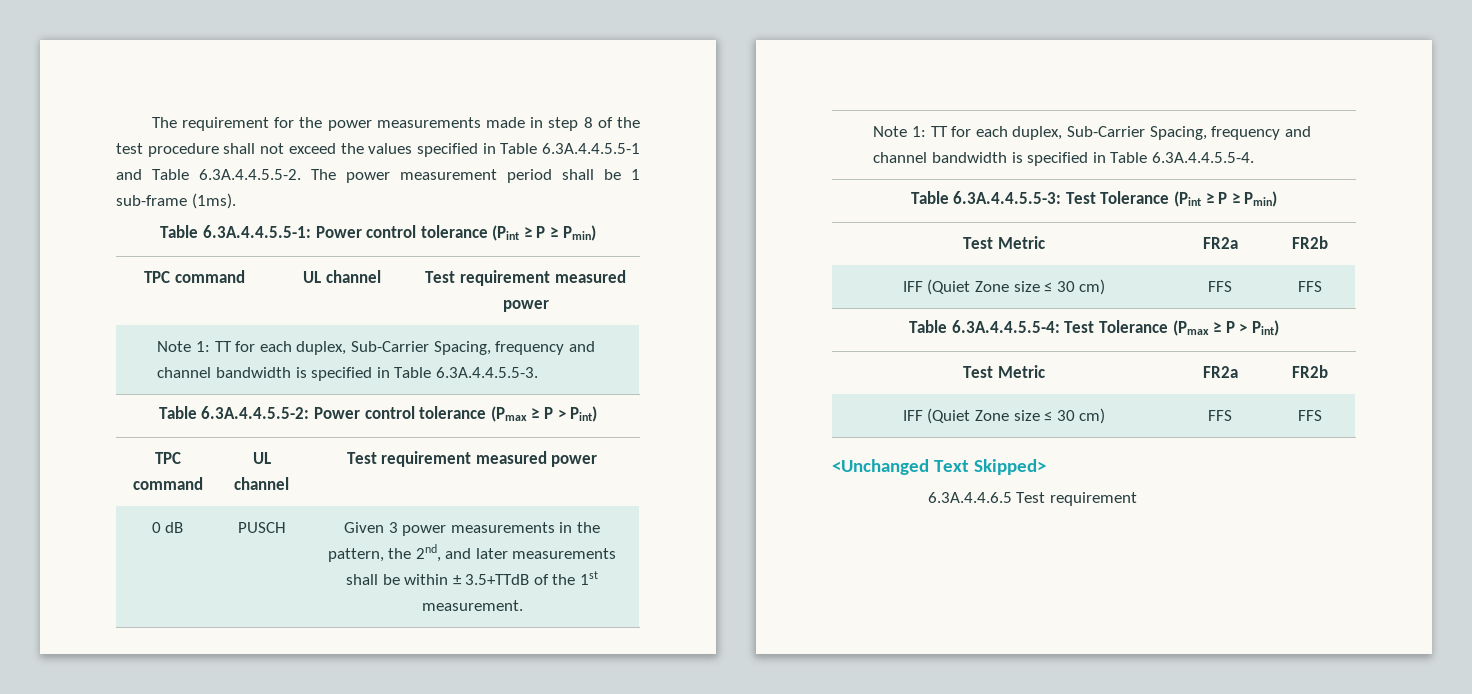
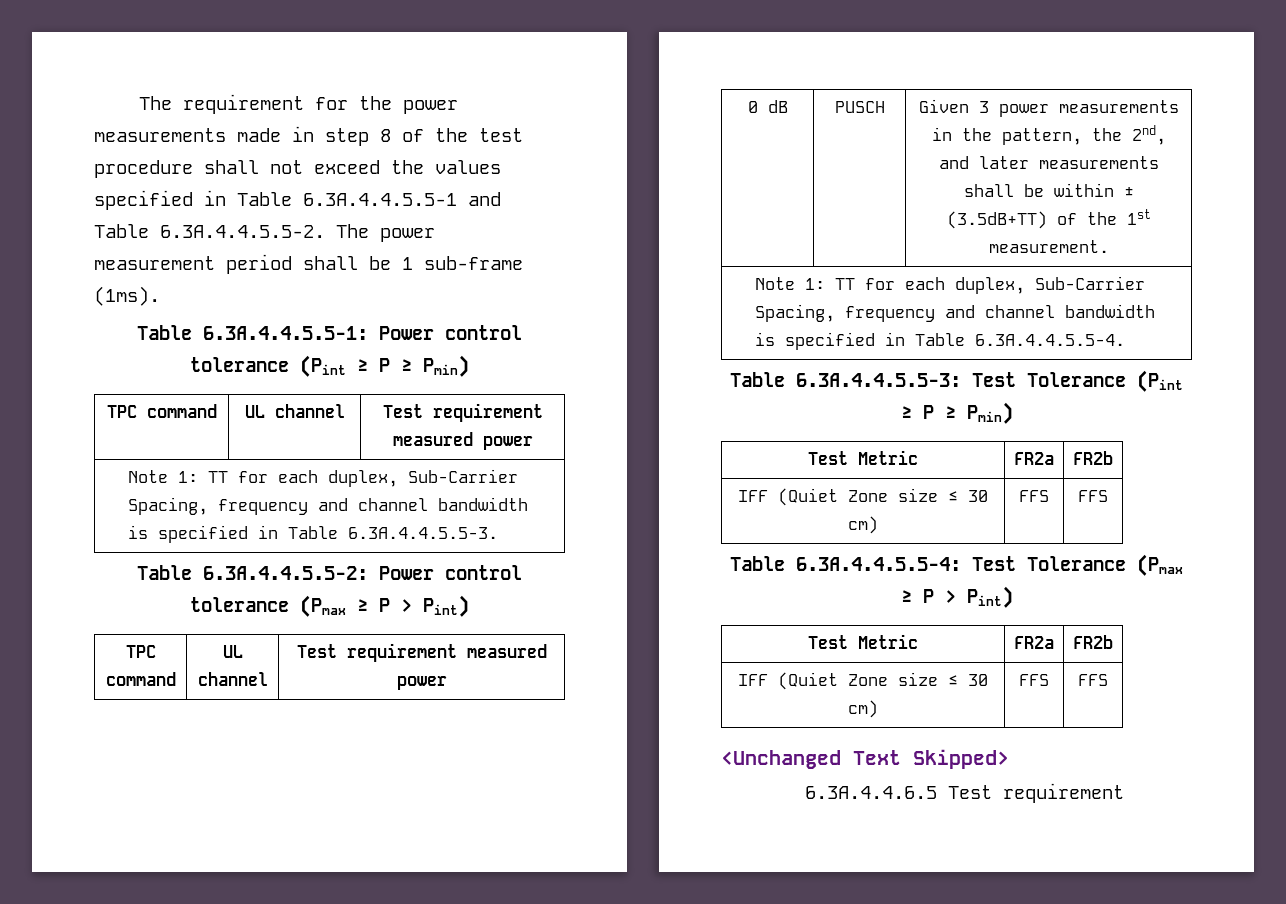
[465,574,530,585] 3.5+TTdB -> [946,211,1047,229] (3.5dB+TT)

